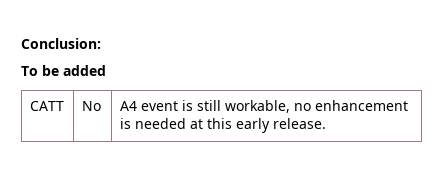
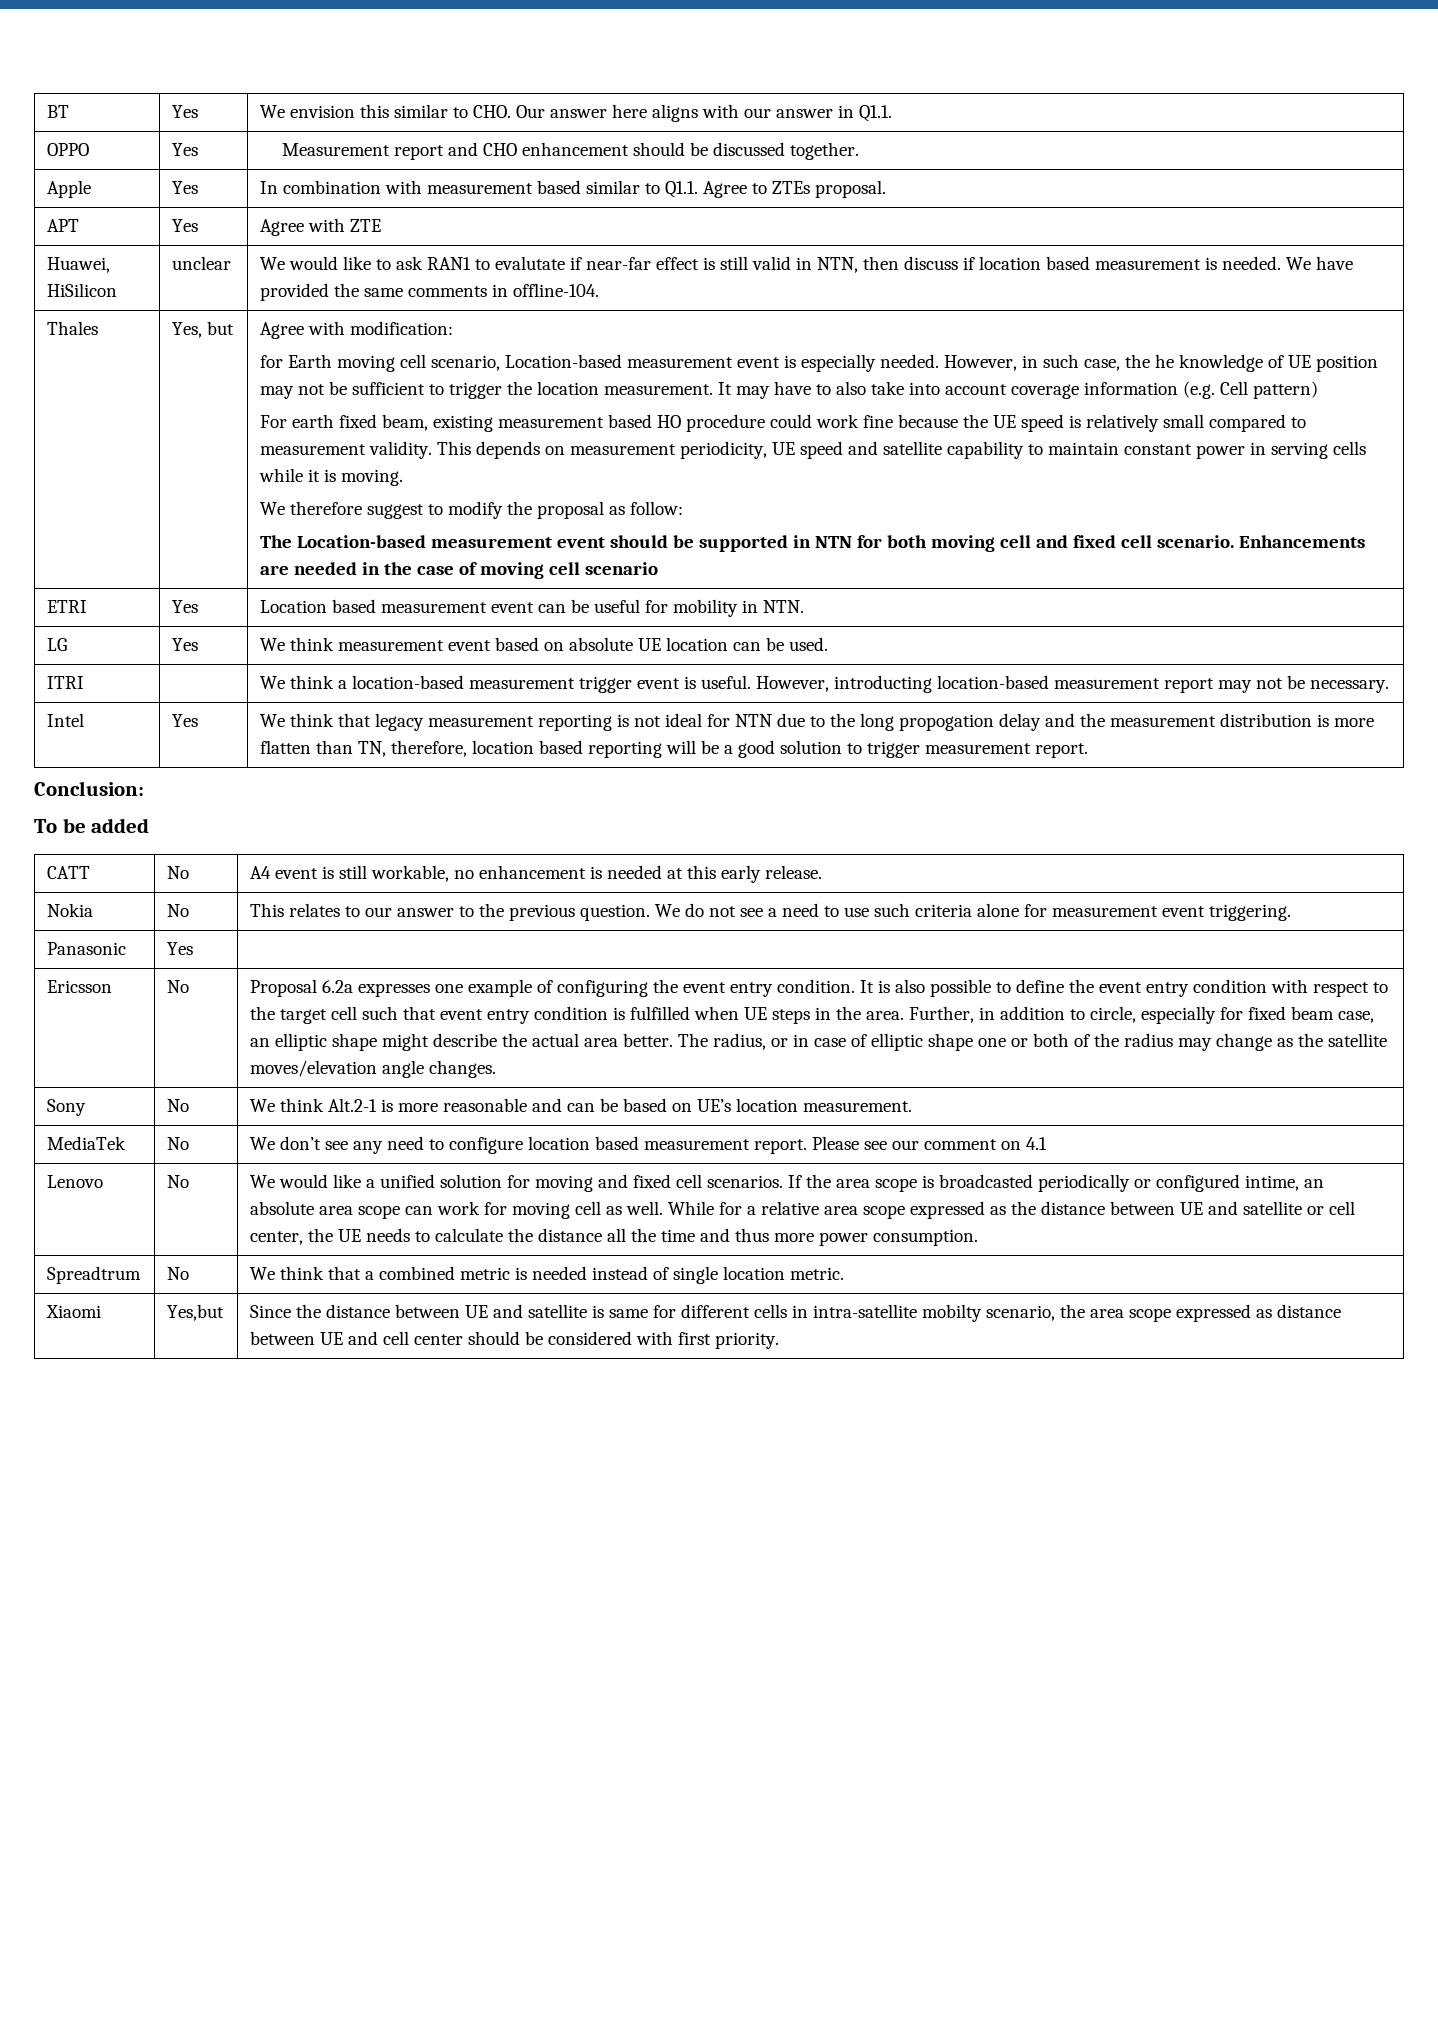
(21, 43) none -> [47,105,70,118] [172,105,199,118] [260,104,892,122] [47,143,90,156] [172,143,199,156] [282,142,860,160] [47,180,92,198] [172,181,199,194] [260,180,887,198] [47,219,80,232] [172,219,199,232] [260,218,382,236] [47,257,111,273] [47,283,118,297] [172,256,232,270] [260,256,1353,273] [260,283,600,301] [47,321,99,335] [172,321,235,338] [260,321,454,339] [260,354,1378,372] [260,381,1318,399] [260,414,1306,432] [260,441,1366,459] [259,468,404,486] [260,501,684,519] [260,535,1365,552] [260,562,659,579] [47,600,88,613] [172,600,199,613] [260,599,805,617] [47,638,68,651] [172,638,199,651] [260,637,829,651] [47,676,85,689] [260,675,1389,693] [47,713,85,727] [172,714,199,727] [260,713,1374,731] [260,740,1088,758] BT | Yes | We envision this similar to CHO. Our answer here aligns with our answer in Q1.1. // OPPO | Yes | Measurement report and CHO enhancement should be discussed together. // Apple | Yes | In combination with measurement based similar to Q1.1. Agree to ZTEs proposal. // APT | Yes | Agree with ZTE // Huawei, HiSilicon | unclear | We would like to ask RAN1 to evalutate if near-far effect is still valid in NTN, then discuss if location based measurement is needed. We have provided the same comments in offline-104. // Thales | Yes, but | Agree with modification: // for Earth moving cell scenario, Location-based measurement event is especially needed. However, in such case, the he knowledge of UE position may not be sufficient to trigger the location measurement. It may have to also take into account coverage information (e.g. Cell pattern) // For earth fixed beam, existing measurement based HO procedure could work fine because the UE speed is relatively small compared to measurement validity. This depends on measurement periodicity, UE speed and satellite capability to maintain constant power in serving cells while it is moving. // We therefore suggest to modify the proposal as follow: // The Location-based measurement event should be supported in NTN for both moving cell and fixed cell scenario. Enhancements are needed in the case of moving cell scenario // ETRI | Yes | Location based measurement event can be useful for mobility in NTN. // LG | Yes | We think measurement event based on absolute UE location can be used. // ITRI | | We think a location-based measurement trigger event is useful. However, introducting location-based measurement report may not be necessary. // Intel | Yes | We think that legacy measurement reporting is not ideal for NTN due to the long propogation delay and the measurement distribution is more flatten than TN, therefore, location based reporting will be a good solution to trigger measurement report. //
(326, 123) none -> [47,903,94,917] [167,904,190,917] [250,903,1291,921] [47,942,127,955] [167,942,194,955] [47,980,113,993] [167,980,190,993] [250,979,1388,997] [250,1006,1374,1024] [250,1033,1387,1051] [250,1060,497,1078] [47,1099,87,1116] [167,1099,190,1112] [250,1098,912,1112] [47,1136,127,1150] [167,1137,190,1150] [250,1136,1047,1154] [47,1175,104,1188] [167,1175,190,1188] [250,1174,1324,1192] [250,1201,1355,1219] [250,1228,978,1246] [47,1266,142,1284] [167,1267,190,1280] [250,1266,845,1284] [46,1305,102,1318] [167,1304,225,1321] [250,1304,1341,1322] [250,1331,780,1349] // Nokia | No | This relates to our answer to the previous question. We do not see a need to use such criteria alone for measurement event triggering. // Panasonic | Yes | // Ericsson | No | Proposal 6.2a expresses one example of configuring the event entry condition. It is also possible to define the event entry condition with respect to the target cell such that event entry condition is fulfilled when UE steps in the area. Further, in addition to circle, especially for fixed beam case, an elliptic shape might describe the actual area better. The radius, or in case of elliptic shape one or both of the radius may change as the satellite moves/elevation angle changes. // Sony | No | We think Alt.2-1 is more reasonable and can be based on UE’s location measurement. // MediaTek | No | We don’t see any need to configure location based measurement report. Please see our comment on 4.1 // Lenovo | No | We would like a unified solution for moving and fixed cell scenarios. If the area scope is broadcasted periodically or configured intime, an absolute area scope can work for moving cell as well. While for a relative area scope expressed as the distance between UE and satellite or cell center, the UE needs to calculate the distance all the time and thus more power consumption. // Spreadtrum | No | We think that a combined metric is needed instead of single location metric. // Xiaomi | Yes,but | Since the distance between UE and satellite is same for different cells in intra-satellite mobilty scenario, the area scope expressed as distance between UE and cell center should be considered with first priority.

